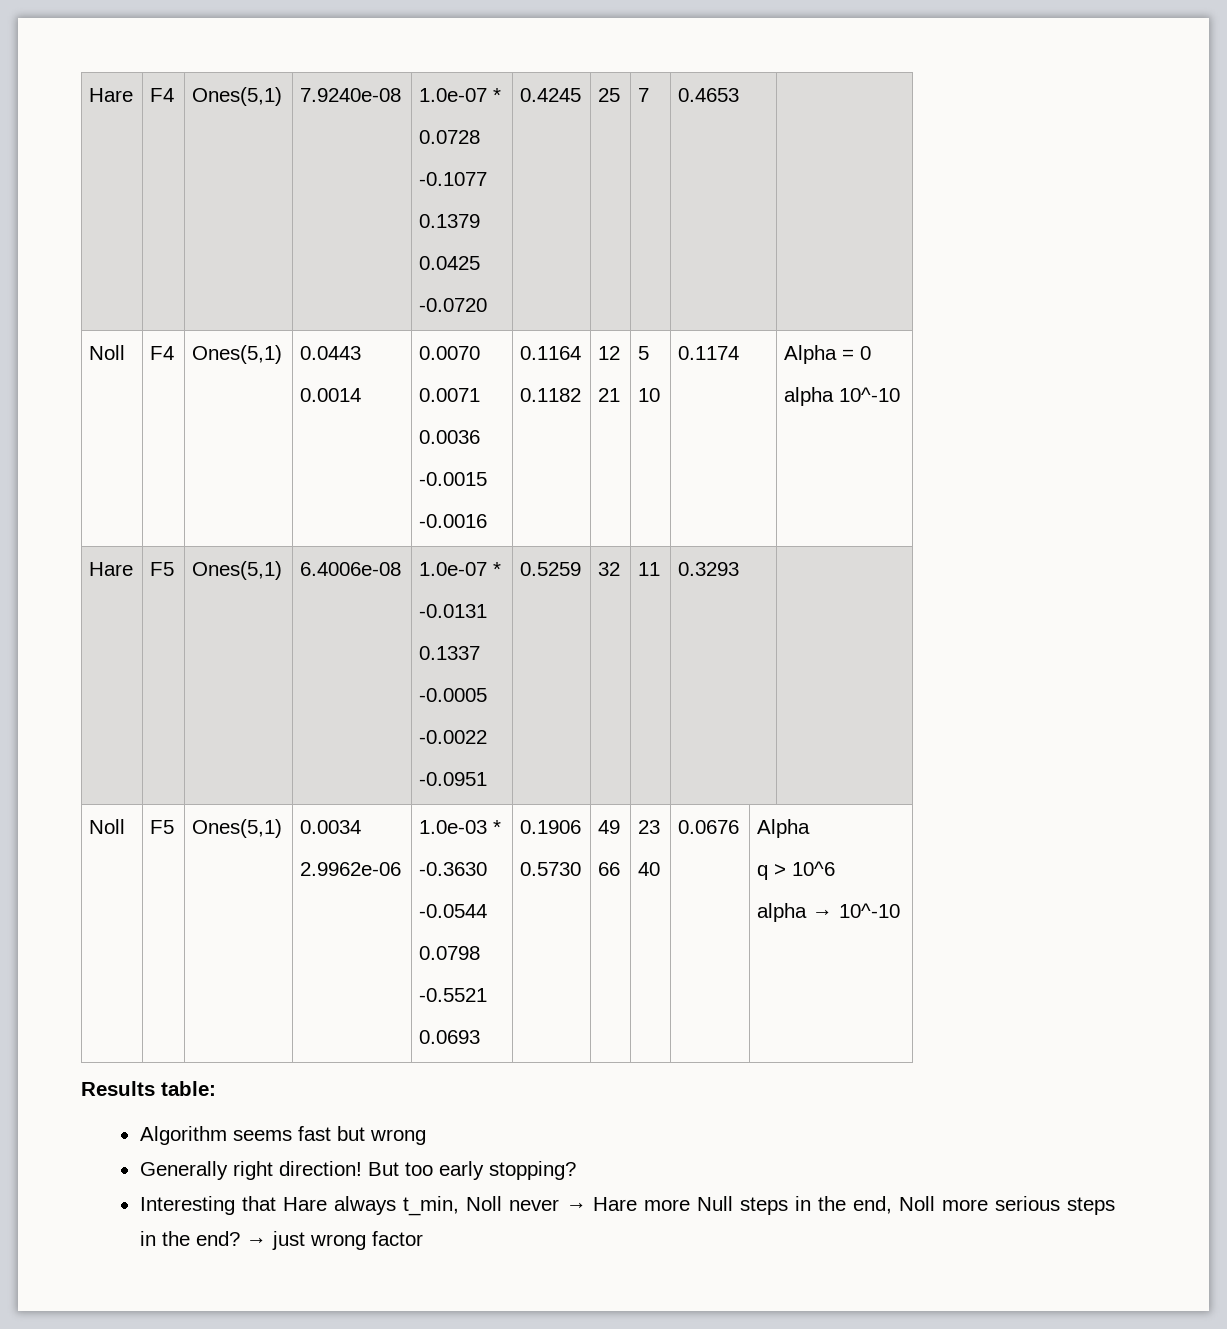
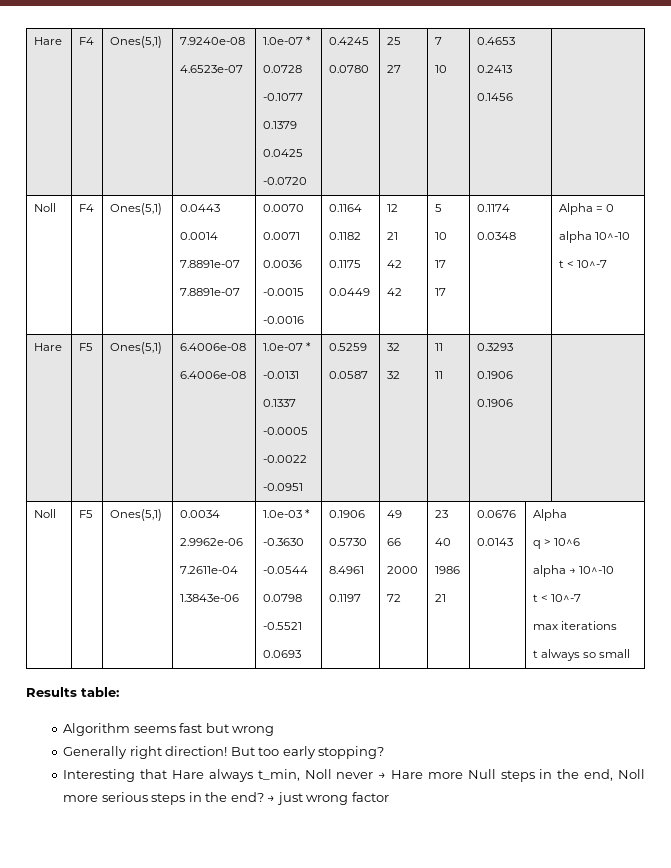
(402, 95) none -> [179,65,243,73] // 4.6523e-07
(582, 95) none -> [328,65,369,73] // 0.0780
(621, 95) none -> [386,65,401,73] // 27
(650, 95) none -> [434,65,447,73] // 10
(740, 95) none -> [476,65,512,73] [476,93,513,101] // 0.2413 // 0.1456
(362, 395) none -> [179,260,240,268] [179,288,240,296] // 7.8891e-07 // 7.8891e-07
(582, 395) none -> [328,260,361,268] [328,288,370,296] // 0.1175 // 0.0449
(621, 395) none -> [386,260,402,268] [386,288,402,296] // 42 // 42
(661, 395) none -> [434,260,446,268] [434,288,446,296] // 17 // 17
(740, 353) none -> [476,232,516,240] // 0.0348
(901, 394) none -> [558,260,607,268] // t < 10^-7
(402, 569) none -> [179,371,246,379] // 6.4006e-08
[598,562,621,576] [638,562,661,576] | 32 | 11 -> [328,371,368,379] [386,343,400,351] [386,371,400,379] [434,343,443,351] [434,371,443,379] // 0.0587 | 32 // 32 | 11 // 11
(740, 569) none -> [476,371,513,379] [476,399,513,407] // 0.1906 // 0.1906
(402, 869) none -> [179,566,238,574] [179,594,239,602] // 7.2611e-04 // 1.3843e-06
(582, 869) none -> [328,566,364,574] [328,594,361,602] // 8.4961 // 0.1197
(621, 869) none -> [386,566,418,574] [386,594,401,602] // 2000 // 72
(661, 869) none -> [434,566,460,574] [434,594,446,602] // 1986 // 21
(740, 827) none -> [476,538,513,546] // 0.0143
(901, 910) none -> [532,594,581,602] [532,621,617,630] [532,649,630,661] // t < 10^-7 // max iterations // t always so small

